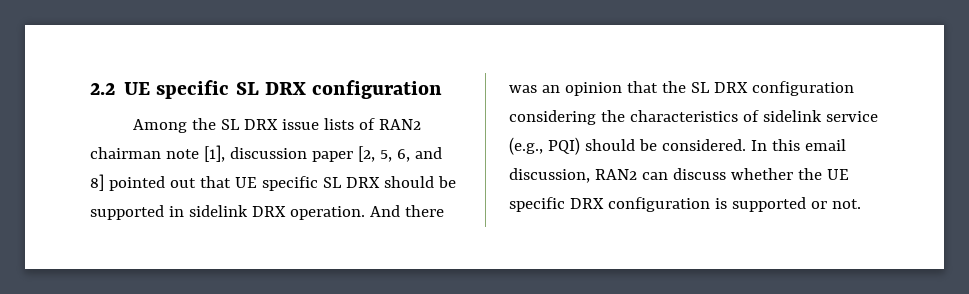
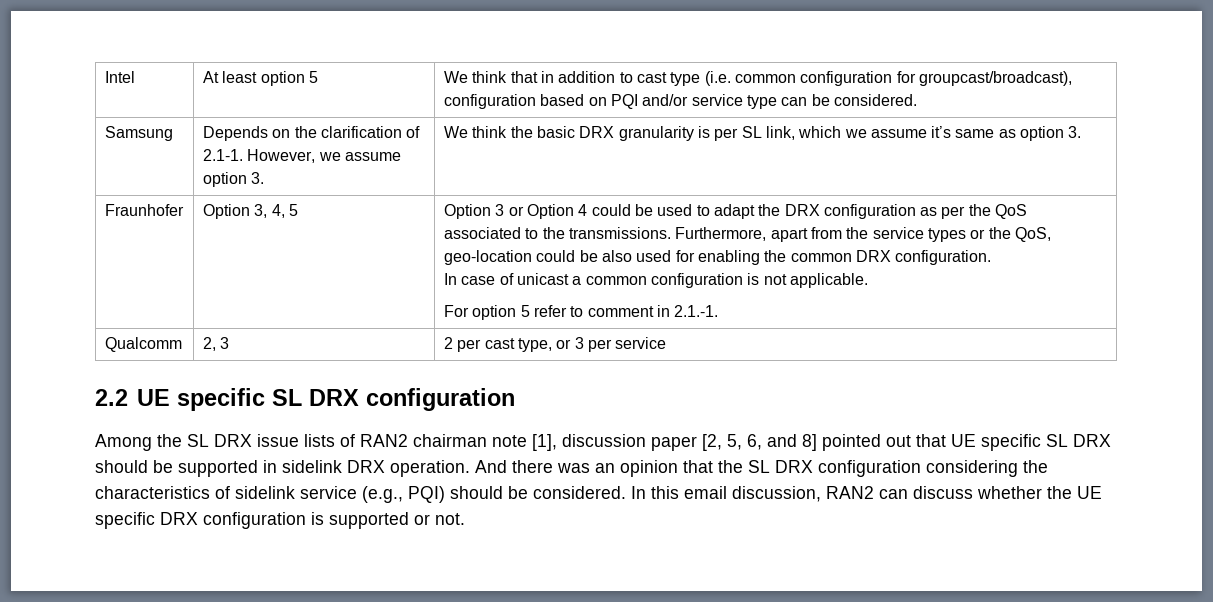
(90, 89) none -> [104,71,135,83] [202,71,318,86] [443,71,1072,86] [443,94,917,109] [104,126,173,141] [202,126,421,141] [202,149,401,163] [202,172,265,187] [443,126,1082,141] [104,204,184,216] [202,204,298,219] [443,204,1028,219] [443,227,1051,242] [443,250,992,265] [443,273,868,288] [443,305,719,320] [104,337,182,352] [202,337,230,351] [443,337,667,352] Intel | At least option 5 | We think that in addition to cast type (i.e. common configuration for groupcast/broadcast), configuration based on PQI and/or service type can be considered. // Samsung | Depends on the clarification of 2.1-1. However, we assume option 3. | We think the basic DRX granularity is per SL link, which we assume it’s same as option 3. // Fraunhofer | Option 3, 4, 5 | Option 3 or Option 4 could be used to adapt the DRX configuration as per the QoS associated to the transmissions. Furthermore, apart from the service types or the QoS, geo-location could be also used for enabling the common DRX configuration. // In case of unicast a common configuration is not applicable. // For option 5 refer to comment in 2.1.-1. // Qualcomm | 2, 3 | 2 per cast type, or 3 per service //

